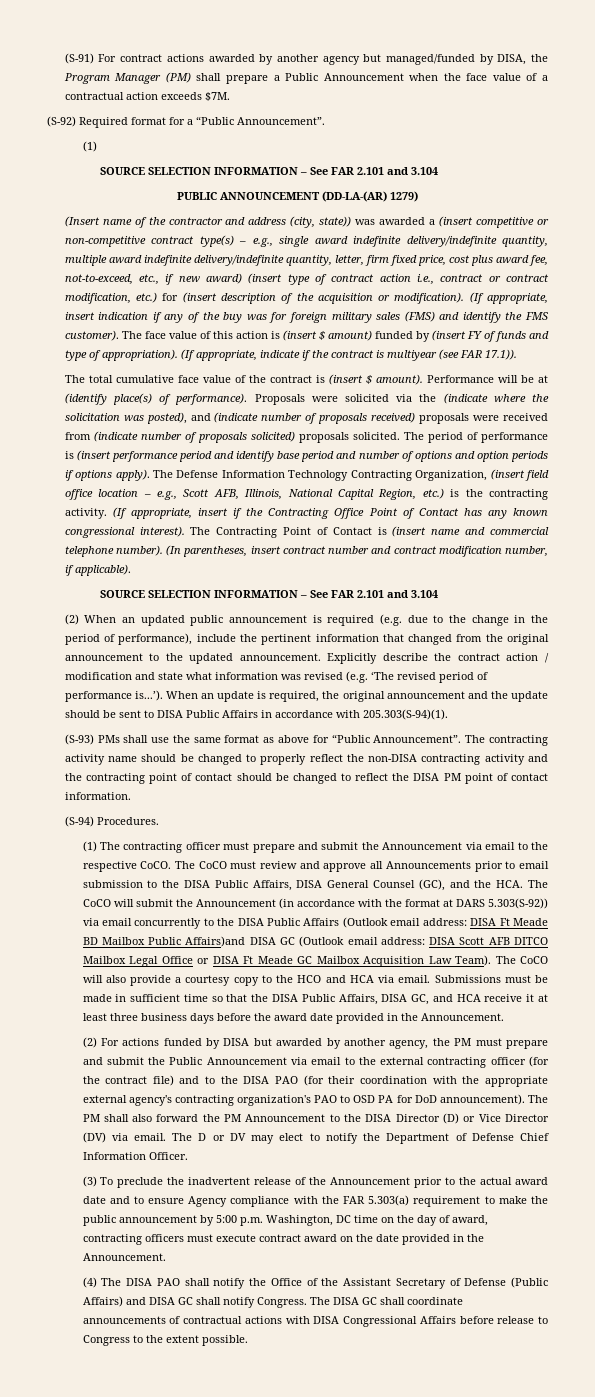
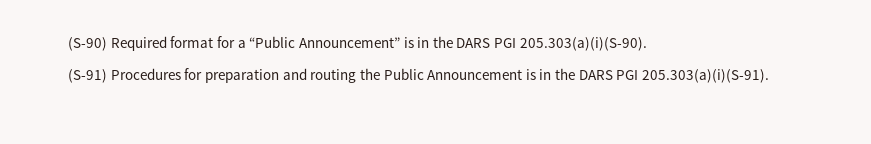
[64,53,548,65] [63,72,548,84] [64,92,230,101] [47,116,76,127] (S-91) For contract actions awarded by another agency but managed/funded by DISA, the Program Manager (PM) shall prepare a Public Announcement when the face value of a contractual action exceeds $7M. // (S-92) -> [68,37,107,51] (S-90)
[237,117,325,125] [82,141,97,152] [100,167,439,175] [177,191,418,202] [64,216,549,228] [64,235,548,247] [64,255,548,266] [64,273,549,285] [64,292,549,304] [64,311,549,323] [64,330,549,342] [64,349,517,361] [64,374,548,385] [64,393,549,405] [64,412,548,424] [64,431,548,443] [64,450,549,462] [64,469,549,481] [64,488,549,500] [64,507,548,519] [64,526,549,538] [64,545,549,557] [64,564,131,576] [100,590,439,598] [64,614,548,626] [64,633,550,645] [64,653,549,664] [64,671,488,683] [64,690,549,702] [64,709,448,720] [64,734,548,746] [64,754,548,765] [64,773,548,784] [64,792,131,800] [64,816,159,827] [82,841,548,853] [82,861,549,872] [82,879,548,891] [82,898,548,909] [82,917,548,929] [82,936,548,947] [82,955,549,967] [82,975,549,986] [82,994,549,1005] [82,1013,504,1024] [82,1037,548,1049] [82,1056,549,1068] [82,1075,548,1087] [82,1094,549,1106] [82,1113,549,1124] [82,1132,550,1144] [82,1152,188,1160] [82,1176,549,1188] [82,1195,549,1207] [82,1215,488,1226] [82,1234,484,1245] [82,1253,166,1261] [82,1277,549,1289] [82,1296,463,1308] [82,1316,549,1327] [82,1335,248,1346] Announcement”. // (1) // SOURCE SELECTION INFORMATION – See FAR 2.101 and 3.104 // PUBLIC ANNOUNCEMENT (DD-LA-(AR) 1279) // (Insert name of the contractor and address (city, state)) was awarded a (insert competitive or non-competitive contract type(s) – e.g., single award indefinite delivery/indefinite quantity, multiple award indefinite delivery/indefinite quantity, letter, firm fixed price, cost plus award fee, not-to-exceed, etc., if new award) (insert type of contract action i.e., contract or contract modification, etc.) for (insert description of the acquisition or modification). (If appropriate, insert indication if any of the buy was for foreign military sales (FMS) and identify the FMS customer). The face value of this action is (insert $ amount) funded by (insert FY of funds and type of appropriation). (If appropriate, indicate if the contract is multiyear (see FAR 17.1)). // The total cumulative face value of the contract is (insert $ amount). Performance will be at (identify place(s) of performance). Proposals were solicited via the (indicate where the solicitation was posted), and (indicate number of proposals received) proposals were received from (indicate number of proposals solicited) proposals solicited. The period of performance is (insert performance period and identify base period and number of options and option periods if options apply). The Defense Information Technology Contracting Organization, (insert field office location – e.g., Scott AFB, Illinois, National Capital Region, etc.) is the contracting activity. (If appropriate, insert if the Contracting Office Point of Contact has any known congressional interest). The Contracting Point of Contact is (insert name and commercial telephone number). (In parentheses, insert contract number and contract modification number, if applicable). // SOURCE SELECTION INFORMATION – See FAR 2.101 and 3.104 // (2) When an updated public announcement is required (e.g. due to the change in the period of performance), include the pertinent information that changed from the original announcement to the updated announcement. Explicitly describe the contract action / modification and state what information was revised (e.g. ‘The revised period of performance is...’). When an update is required, the original announcement and the update should be sent to DISA Public Affairs in accordance with 205.303(S-94)(1). // (S-93) PMs shall use the same format as above for “Public Announcement”. The contracting activity name should be changed to properly reflect the non-DISA contracting activity and the contracting point of contact should be changed to reflect the DISA PM point of contact information. // (S-94) Procedures. // (1) The contracting officer must prepare and submit the Announcement via email to the respective CoCO. The CoCO must review and approve all Announcements prior to email submission to the DISA Public Affairs, DISA General Counsel (GC), and the HCA. The CoCO will submit the Announcement (in accordance with the format at DARS 5.303(S-92)) via email concurrently to the DISA Public Affairs (Outlook email address: DISA Ft Meade BD Mailbox Public Affairs)and DISA GC (Outlook email address: DISA Scott AFB DITCO Mailbox Legal Office or DISA Ft Meade GC Mailbox Acquisition Law Team). The CoCO will also provide a courtesy copy to the HCO and HCA via email. Submissions must be made in sufficient time so that the DISA Public Affairs, DISA GC, and HCA receive it at least three business days before the award date provided in the Announcement. // (2) For actions funded by DISA but awarded by another agency, the PM must prepare and submit the Public Announcement via email to the external contracting officer (for the contract file) and to the DISA PAO (for their coordination with the appropriate external agency's contracting organization's PAO to OSD PA for DoD announcement). The PM shall also forward the PM Announcement to the DISA Director (D) or Vice Director (DV) via email. The D or DV may elect to notify the Department of Defense Chief Information Officer. // (3) To preclude the inadvertent release of the Announcement prior to the actual award date and to ensure Agency compliance with the FAR 5.303(a) requirement to make the public announcement by 5:00 p.m. Washington, DC time on the day of award, contracting officers must execute contract award on the date provided in the Announcement. // (4) The DISA PAO shall notify the Office of the Assistant Secretary of Defense (Public Affairs) and DISA GC shall notify Congress. The DISA GC shall coordinate announcements of contractual actions with DISA Congressional Affairs before release to Congress to the extent possible. -> [298,36,647,51] [68,68,770,83] Announcement” is in the DARS PGI 205.303(a)(i)(S-90). // (S-91) Procedures for preparation and routing the Public Announcement is in the DARS PGI 205.303(a)(i)(S-91).

